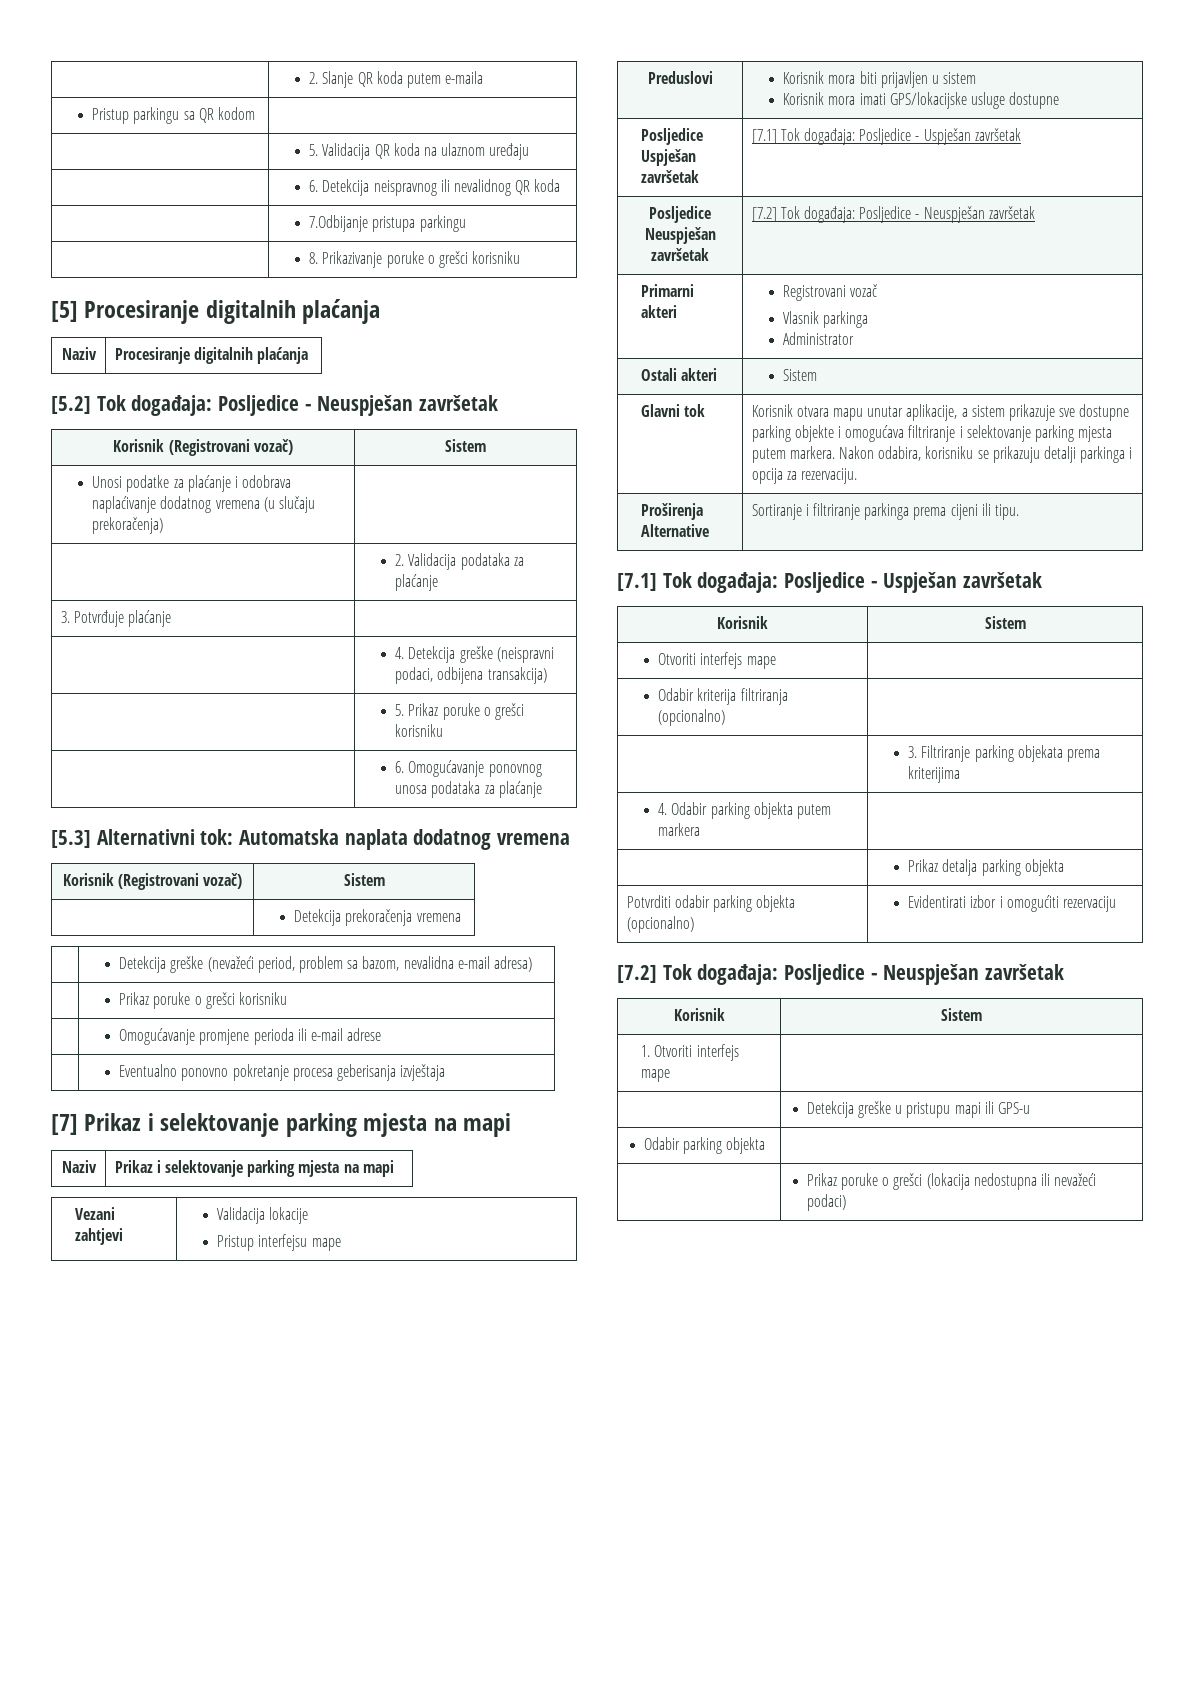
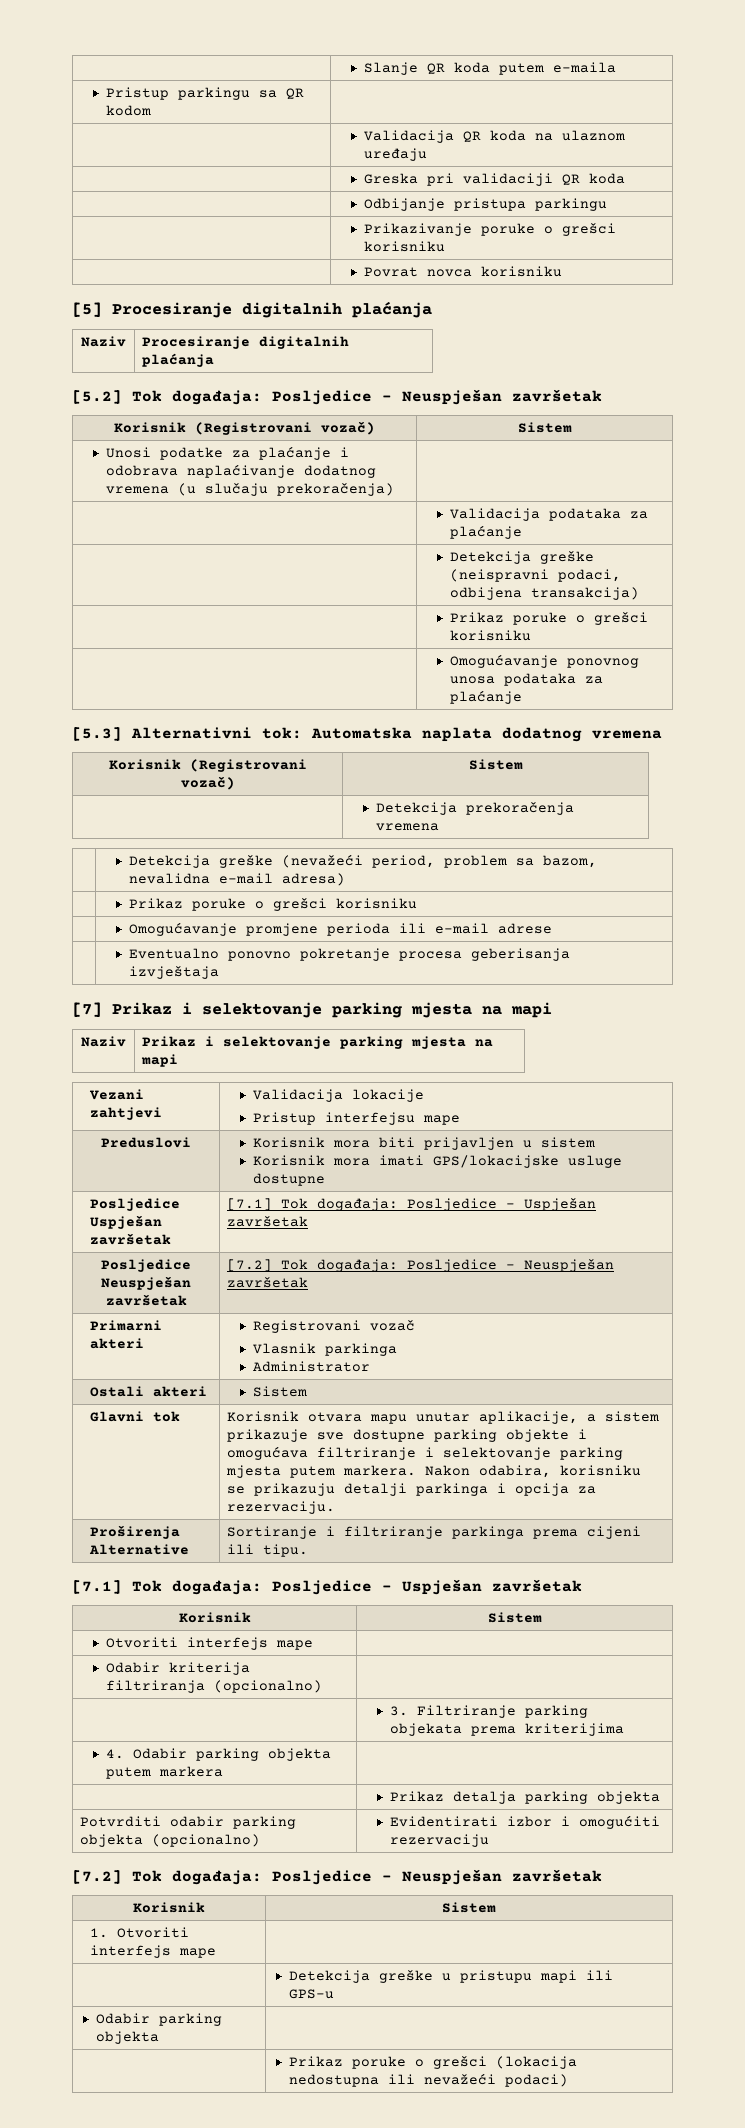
[309,72,319,84] | 2. -> (364, 68) |
[309,144,319,156] 5. -> (152, 110) none
[309,179,511,196] 6. Detekcija neispravnog ili nevalidnog -> [364,173,554,186] Greska pri validaciji
[309,215,369,232] 7.Odbijanje -> [364,198,446,211] Odbijanje
[309,252,319,264] 8. -> (608, 204) none
(521, 257) none -> [364,266,563,277] // | Povrat novca korisniku
[395,554,405,566] 2. -> (395, 489) none
[60,610,172,627] [395,647,405,659] 3. Potvrđuje plaćanje | // | 4. -> (523, 532) |
[395,703,524,720] [395,724,444,737] [395,761,405,773] 5. Prikaz poruke o grešci korisniku // | 6. -> [450,612,649,625] [450,630,532,641] Prikaz poruke o grešci korisniku // |

